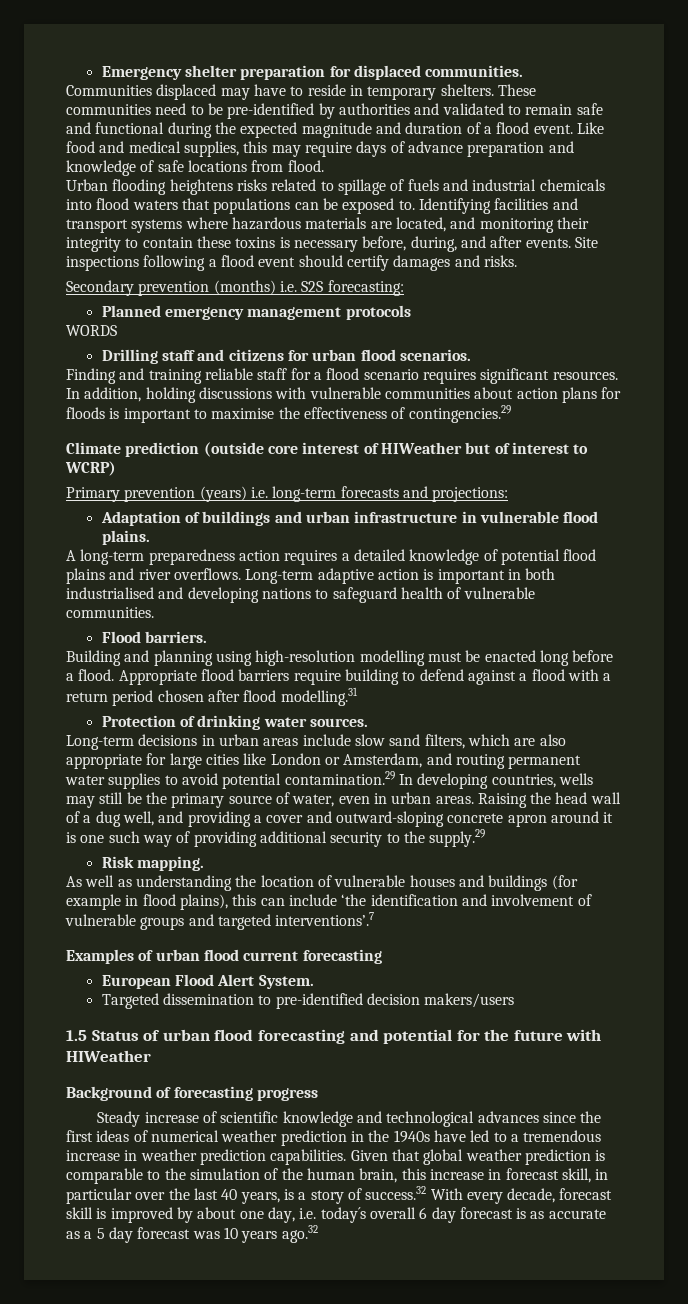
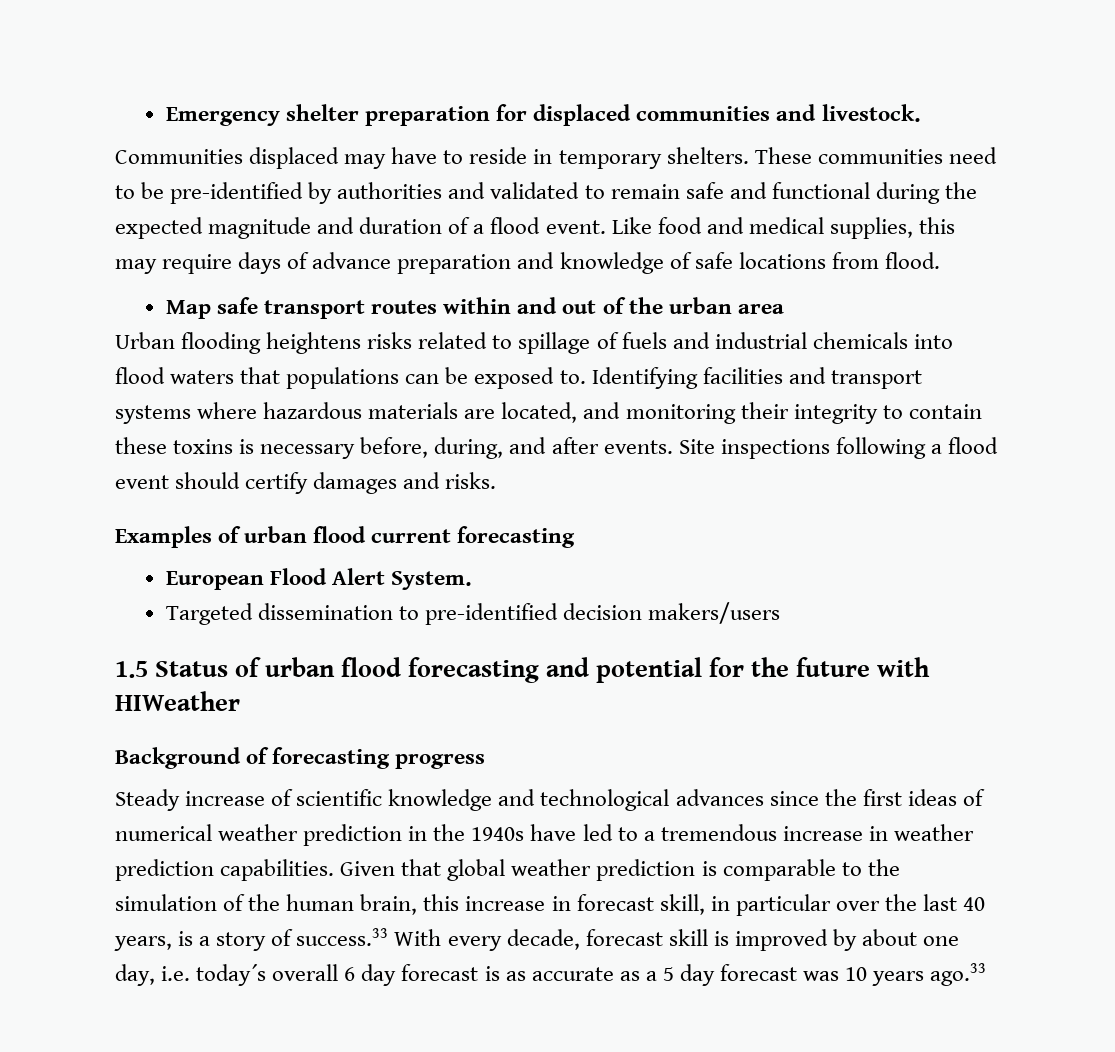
[425,65,524,77] communities. -> [636,104,921,122] communities and livestock.
(324, 166) none -> [165,297,784,319] // Map safe transport routes within and out of the urban area
[66,280,404,296] [101,305,411,320] [66,325,117,336] [101,349,472,364] [66,368,618,384] [66,387,622,403] [66,405,511,423] [66,442,589,457] [65,461,116,476] [66,486,509,502] [100,511,599,526] [101,530,150,545] [66,549,597,565] [66,568,556,584] [66,587,535,603] [66,607,154,618] [101,631,208,643] [66,650,614,666] [66,669,612,685] [66,687,358,706] [101,715,369,730] [66,734,566,750] [66,753,582,769] [65,771,593,789] [66,792,621,808] [66,811,614,827] [66,829,486,847] [101,856,205,871] [66,875,578,891] [66,894,592,910] [65,912,375,930] // Secondary prevention (months) i.e. S2S forecasting: // Planned emergency management protocols // WORDS // Drilling staff and citizens for urban flood scenarios. // Finding and training reliable staff for a flood scenario requires significant resources. In addition, holding discussions with vulnerable communities about action plans for floods is important to maximise the effectiveness of contingencies.29 // Climate prediction (outside core interest of HIWeather but of interest to WCRP) // Primary prevention (years) i.e. long-term forecasts and projections: // Adaptation of buildings and urban infrastructure in vulnerable flood plains. // A long-term preparedness action requires a detailed knowledge of potential flood plains and river overflows. Long-term adaptive action is important in both industrialised and developing nations to safeguard health of vulnerable communities. // Flood barriers. // Building and planning using high-resolution modelling must be enacted long before a flood. Appropriate flood barriers require building to defend against a flood with a return period chosen after flood modelling.31 // Protection of drinking water sources. // Long-term decisions in urban areas include slow sand filters, which are also appropriate for large cities like London or Amsterdam, and routing permanent water supplies to avoid potential contamination.29 In developing countries, wells may still be the primary source of water, even in urban areas. Raising the head wall of a dug well, and providing a cover and outward-sloping concrete apron around it is one such way of providing additional security to the supply.29 // Risk mapping. // As well as understanding the location of vulnerable houses and buildings (for example in flood plains), this can include ‘the identification and involvement of vulnerable groups and targeted interventions’.7 -> (497, 480) none
[365,1186,427,1200] success.32 -> [296,928,389,946] success.33
[281,1225,318,1243] ago.32 -> [930,963,987,986] ago.33

